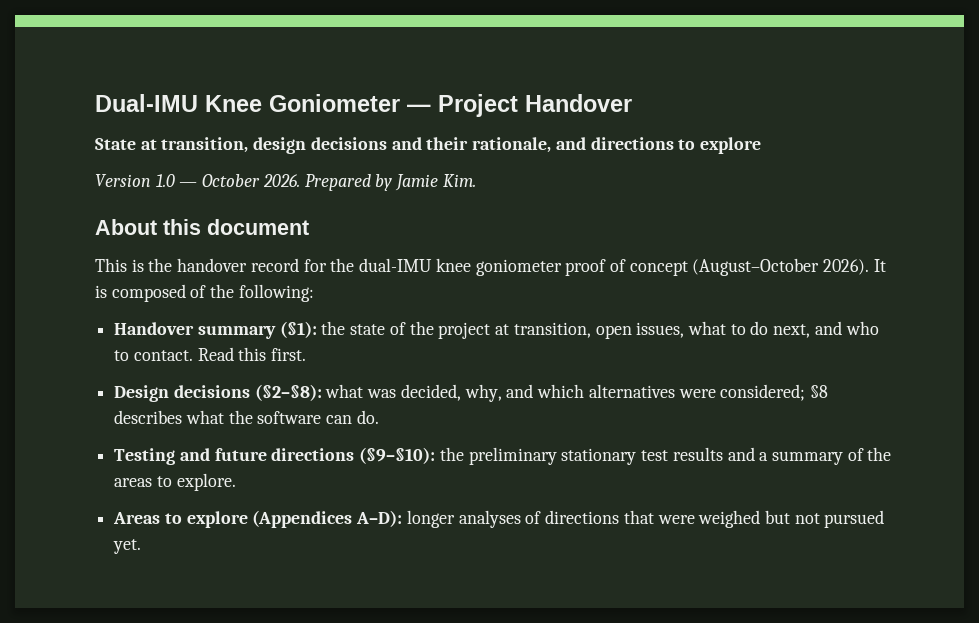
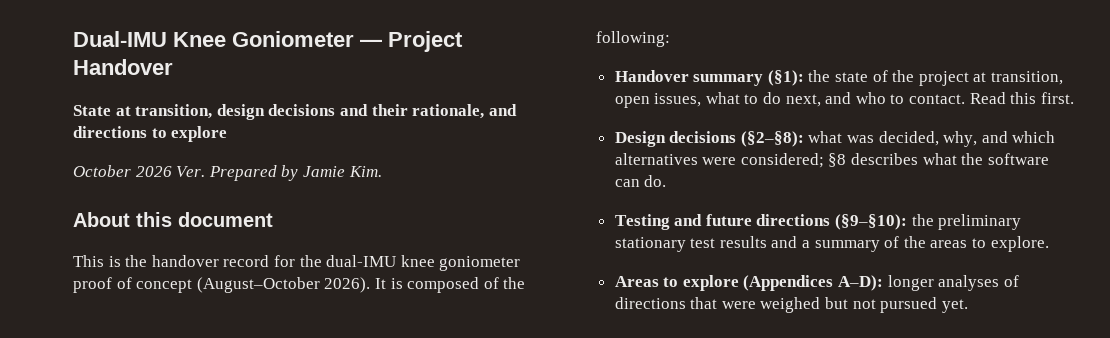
[95,174,300,187] Version 1.0 — October 2026. -> [73,165,206,177] October 2026 Ver.

